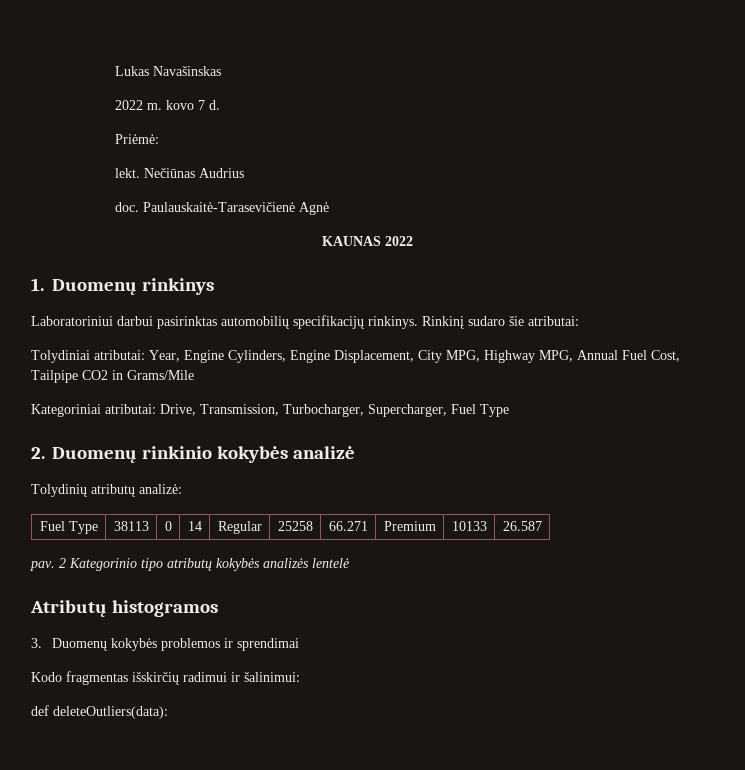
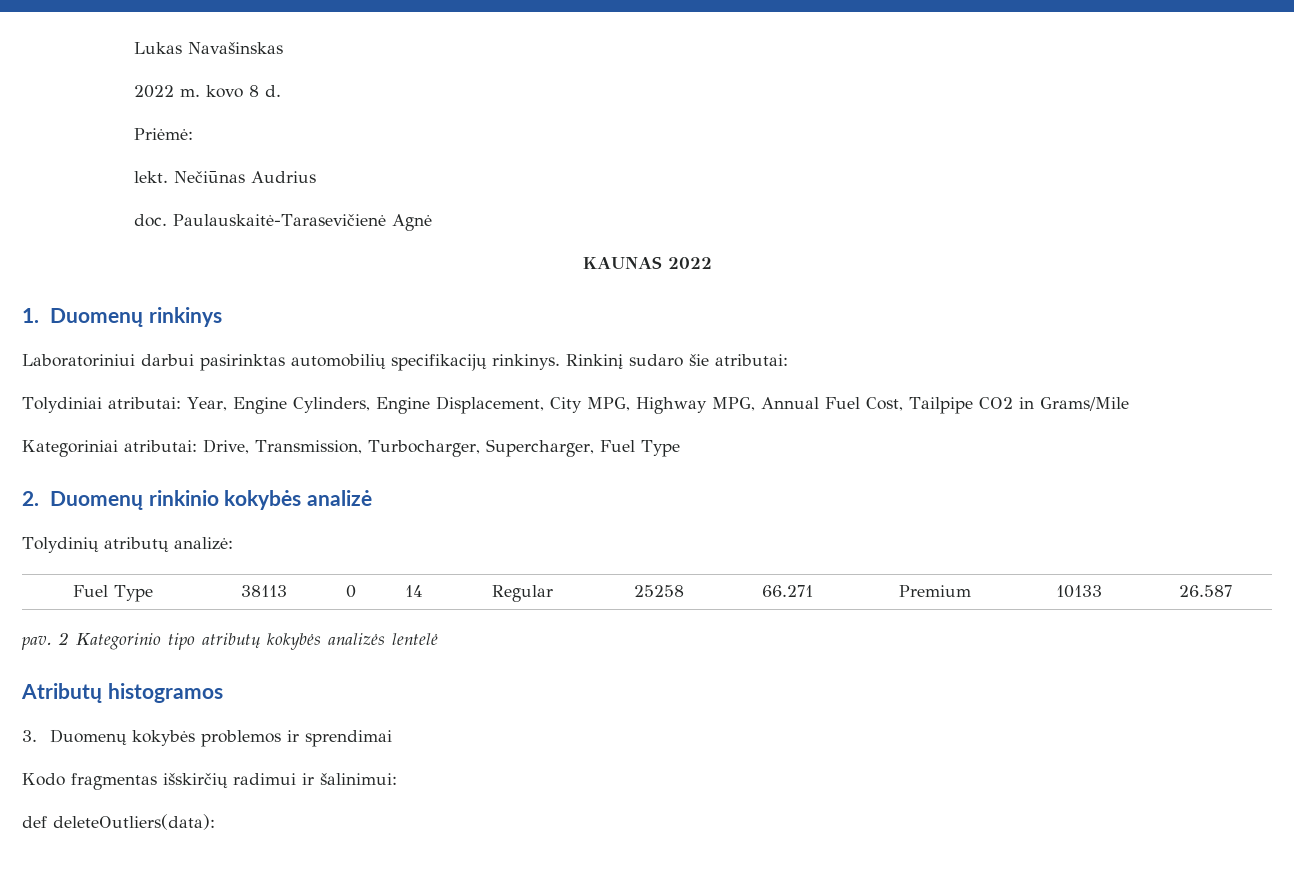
[197,100,205,110] 7 -> [249,85,260,97] 8

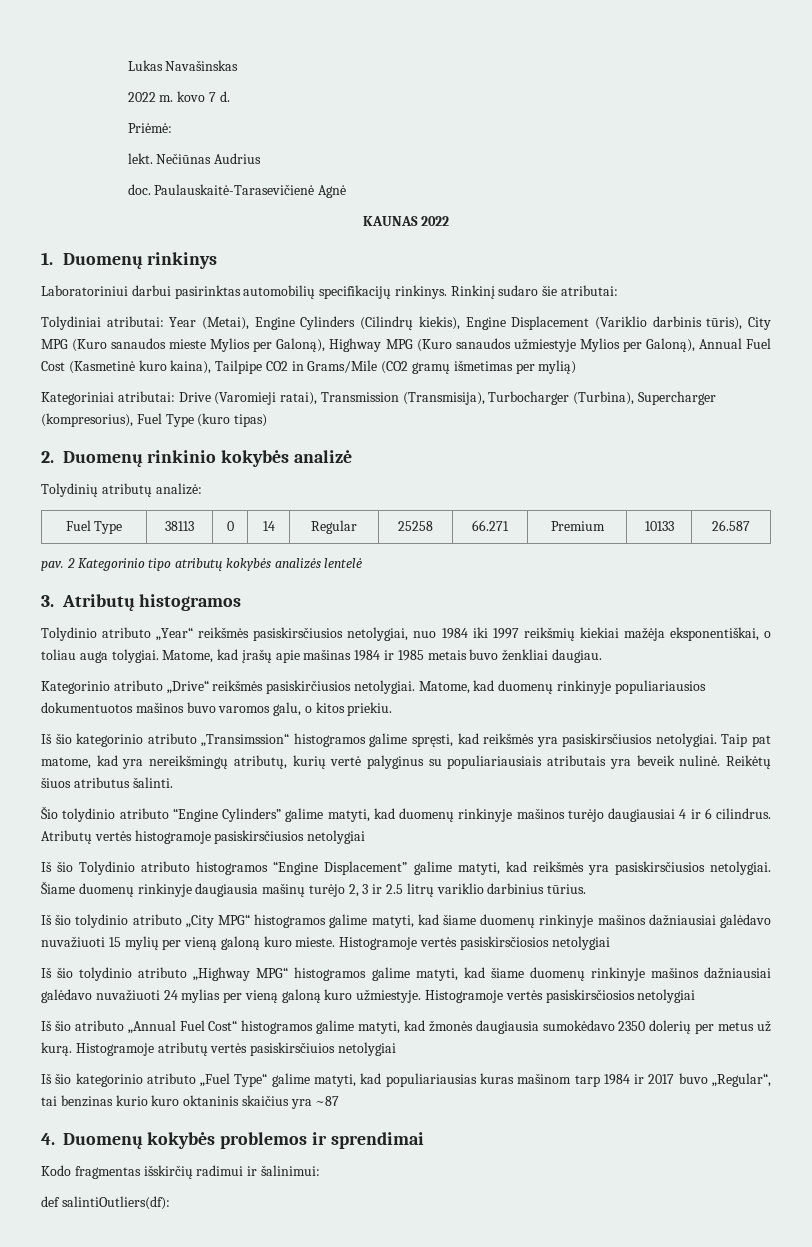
[249,85,260,97] 8 -> [208,92,216,102] 7
[186,396,1129,414] [22,439,680,457] Year, Engine Cylinders, Engine Displacement, City MPG, Highway MPG, Annual Fuel Cost, Tailpipe CO2 in Grams/Mile // Kategoriniai atributai: Drive, Transmission, Turbocharger, Supercharger, Fuel Type -> [169,316,772,330] [41,338,771,352] [41,360,577,374] [41,391,717,405] [41,413,268,427] Year (Metai), Engine Cylinders (Cilindrų kiekis), Engine Displacement (Variklio darbinis tūris), City MPG (Kuro sanaudos mieste Mylios per Galoną), Highway MPG (Kuro sanaudos užmiestyje Mylios per Galoną), Annual Fuel Cost (Kasmetinė kuro kaina), Tailpipe CO2 in Grams/Mile (CO2 gramų išmetimas per mylią) // Kategoriniai atributai: Drive (Varomieji ratai), Transmission (Transmisija), Turbocharger (Turbina), Supercharger (kompresorius), Fuel Type (kuro tipas)
(438, 639) none -> [41,595,54,607] 3.
[22,730,37,742] 3. -> [41,627,771,641] [41,649,602,663] [41,680,706,694] [41,702,393,716] [41,733,771,747] [41,755,771,769] [41,777,173,788] [41,806,771,822] [41,830,366,844] [41,861,772,875] [41,881,587,897] [41,914,771,928] [41,936,610,950] [41,967,771,981] [41,989,696,1003] [41,1020,771,1034] [41,1042,396,1056] [41,1073,771,1087] [41,1095,340,1109] [41,1133,55,1145] Tolydinio atributo „Year“ reikšmės pasiskirsčiusios netolygiai, nuo 1984 iki 1997 reikšmių kiekiai mažėja eksponentiškai, o toliau auga tolygiai. Matome, kad įrašų apie mašinas 1984 ir 1985 metais buvo ženkliai daugiau. // Kategorinio atributo „Drive“ reikšmės pasiskirčiusios netolygiai. Matome, kad duomenų rinkinyje populiariausios dokumentuotos mašinos buvo varomos galu, o kitos priekiu. // Iš šio kategorinio atributo „Transimssion“ histogramos galime spręsti, kad reikšmės yra pasiskirsčiusios netolygiai. Taip pat matome, kad yra nereikšmingų atributų, kurių vertė palyginus su populiariausiais atributais yra beveik nulinė. Reikėtų šiuos atributus šalinti. // Šio tolydinio atributo “Engine Cylinders” galime matyti, kad duomenų rinkinyje mašinos turėjo daugiausiai 4 ir 6 cilindrus. Atributų vertės histogramoje pasiskirsčiusios netolygiai // Iš šio Tolydinio atributo histogramos “Engine Displacement” galime matyti, kad reikšmės yra pasiskirsčiusios netolygiai. Šiame duomenų rinkinyje daugiausia mašinų turėjo 2, 3 ir 2.5 litrų variklio darbinius tūrius. // Iš šio tolydinio atributo „City MPG“ histogramos galime matyti, kad šiame duomenų rinkinyje mašinos dažniausiai galėdavo nuvažiuoti 15 mylių per vieną galoną kuro mieste. Histogramoje vertės pasiskirsčiosios netolygiai // Iš šio tolydinio atributo „Highway MPG“ histogramos galime matyti, kad šiame duomenų rinkinyje mašinos dažniausiai galėdavo nuvažiuoti 24 mylias per vieną galoną kuro užmiestyje. Histogramoje vertės pasiskirsčiosios netolygiai // Iš šio atributo „Annual Fuel Cost“ histogramos galime matyti, kad žmonės daugiausia sumokėdavo 2350 dolerių per metus už kurą. Histogramoje atributų vertės pasiskirsčiuios netolygiai // Iš šio kategorinio atributo „Fuel Type“ galime matyti, kad populiariausias kuras mašinom tarp 1984 ir 2017 buvo „Regular“, tai benzinas kurio kuro oktaninis skaičius yra ~87 // 4.
[53,814,215,830] deleteOutliers(data): -> [61,1196,170,1210] salintiOutliers(df):

